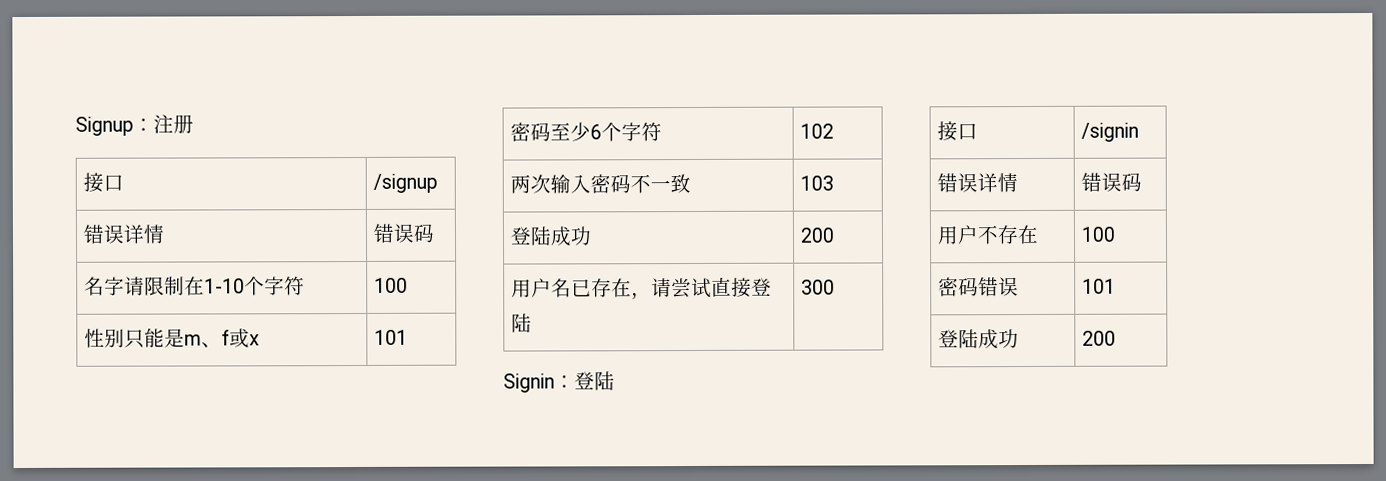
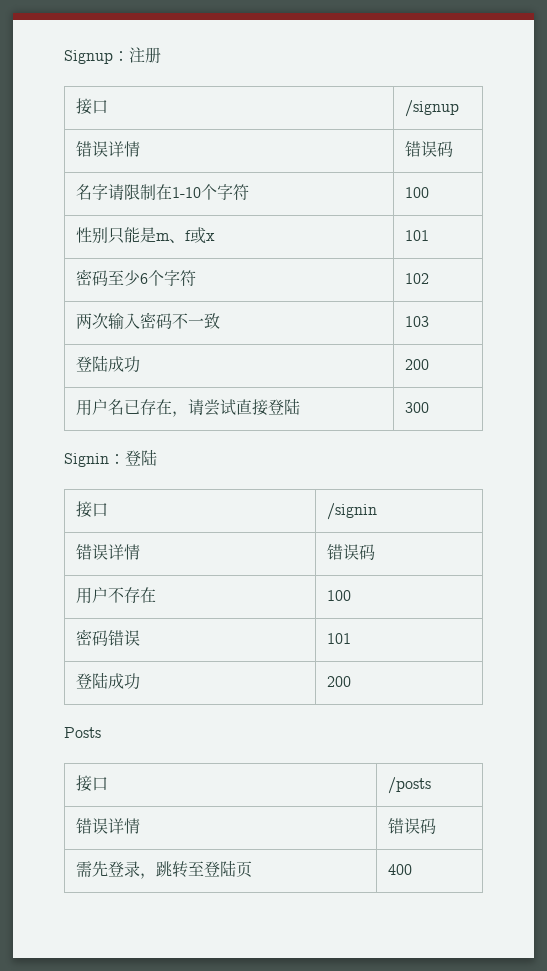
(1117, 338) none -> [64,727,101,738] [76,775,109,792] [388,777,432,794] [76,818,141,834] [388,818,437,834] [76,860,253,879] [388,864,413,875] // Posts // 接口 | /posts // 错误详情 | 错误码 // 需先登录，跳转至登陆页 | 400

